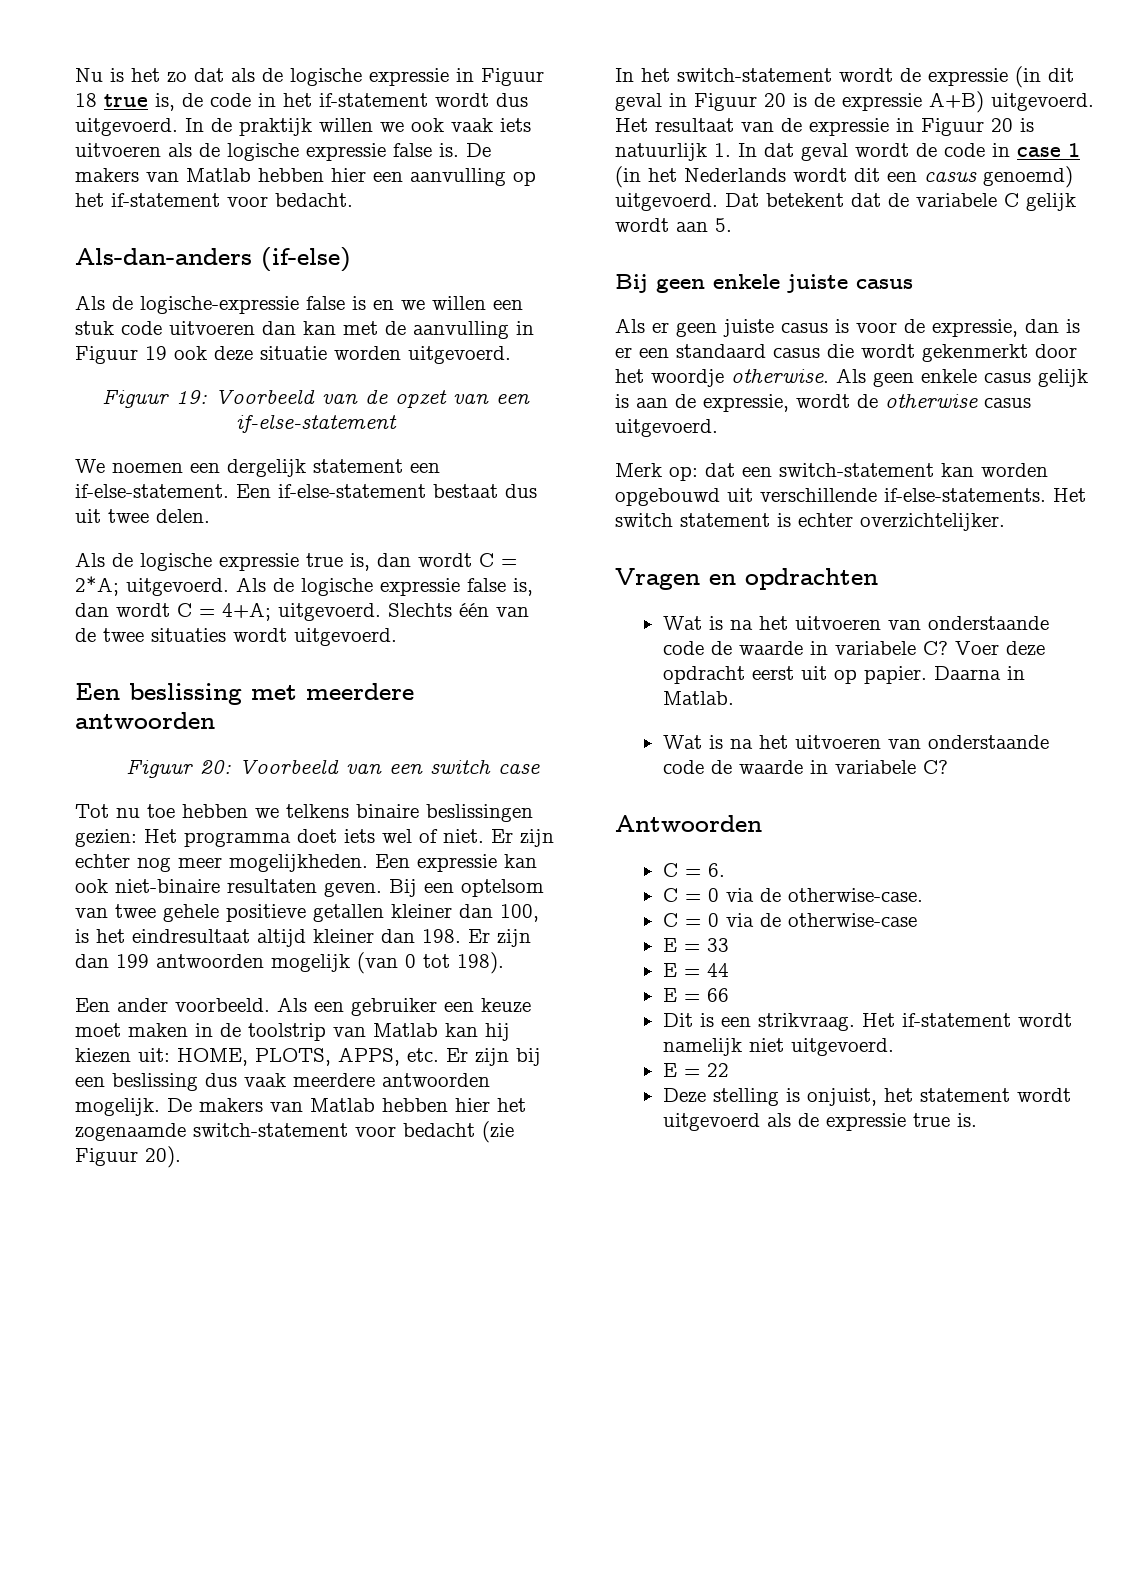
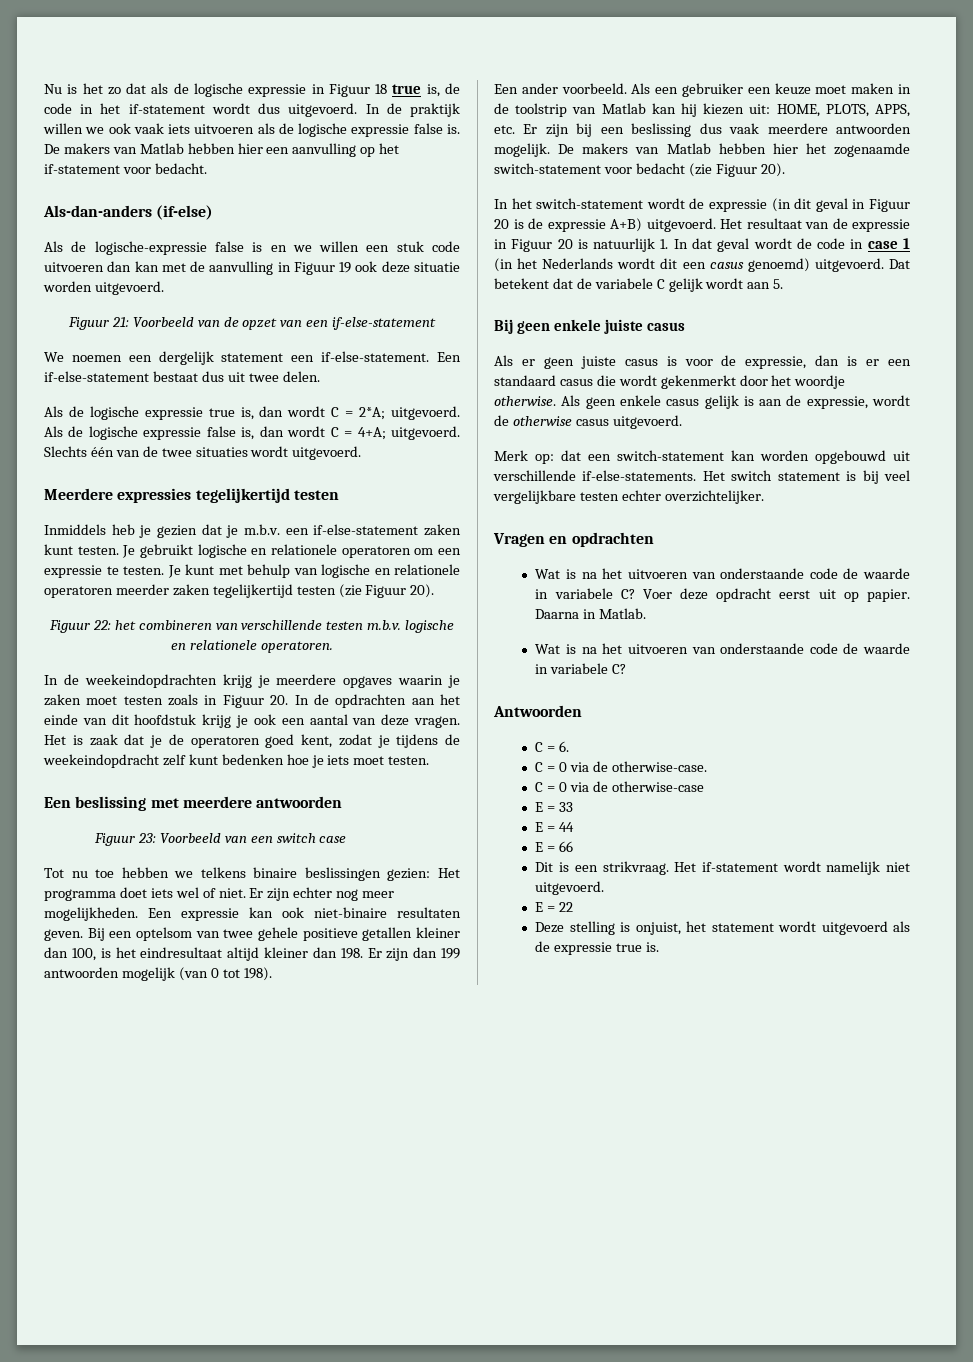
[175,390,207,404] 19: -> [111,317,129,327] 21:
(397, 637) none -> [44,488,339,503] [44,524,461,538] [44,544,462,558] [44,564,460,578] [44,584,435,598] [48,620,455,633] [171,640,333,653] [44,674,460,688] [44,694,461,708] [44,714,460,728] [44,734,460,748] [43,754,430,768] // Meerdere expressies tegelijkertijd testen // Inmiddels heb je gezien dat je m.b.v. een if-else-statement zaken kunt testen. Je gebruikt logische en relationele operatoren om een expressie te testen. Je kunt met behulp van logische en relationele operatoren meerder zaken tegelijkertijd testen (zie Figuur 20). // Figuur 22: het combineren van verschillende testen m.b.v. logische en relationele operatoren. // In de weekeindopdrachten krijg je meerdere opgaves waarin je zaken moet testen zoals in Figuur 20. In de opdrachten aan het einde van dit hoofdstuk krijg je ook een aantal van deze vragen. Het is zaak dat je de operatoren goed kent, zodat je tijdens de weekeindopdracht zelf kunt bedenken hoe je iets moet testen.
[199,760,231,774] 20: -> [137,833,156,843] 23:
(791, 520) none -> [862,470,910,484] [493,490,619,504] bij veel vergelijkbare testen

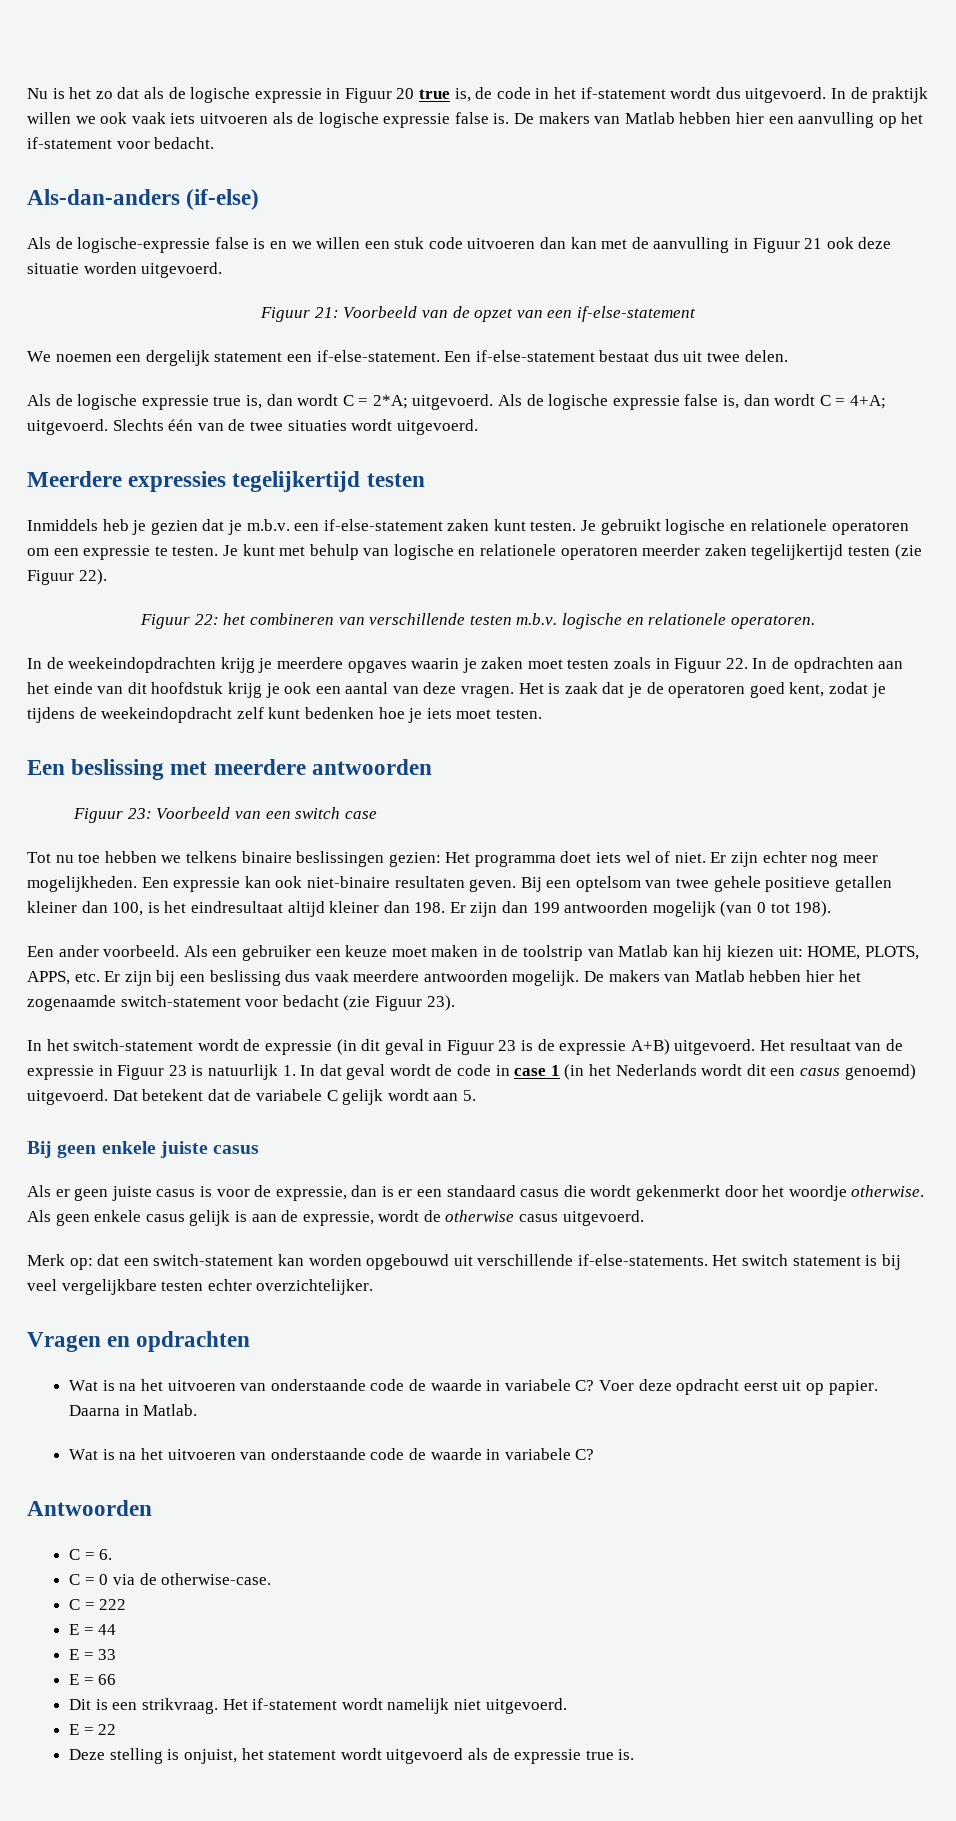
[375,84,388,94] 18 -> [396,88,415,99] 20
[339,262,352,273] 19 -> [804,238,823,249] 21
[410,584,435,598] 20). -> [78,569,107,585] 22).
[270,695,289,705] 20. -> [725,658,748,669] 22.
[760,163,785,177] 20). -> [426,995,455,1011] 23).
[494,219,509,229] 20 -> [498,1040,517,1051] 23
[557,239,573,249] 20 -> [168,1065,187,1076] 23
[559,781,705,792] 0 via de otherwise-case -> [99,1599,127,1610] [69,1624,117,1635] 222 // E = 44
[535,822,575,832] // E = 44 -> (117, 1654) none

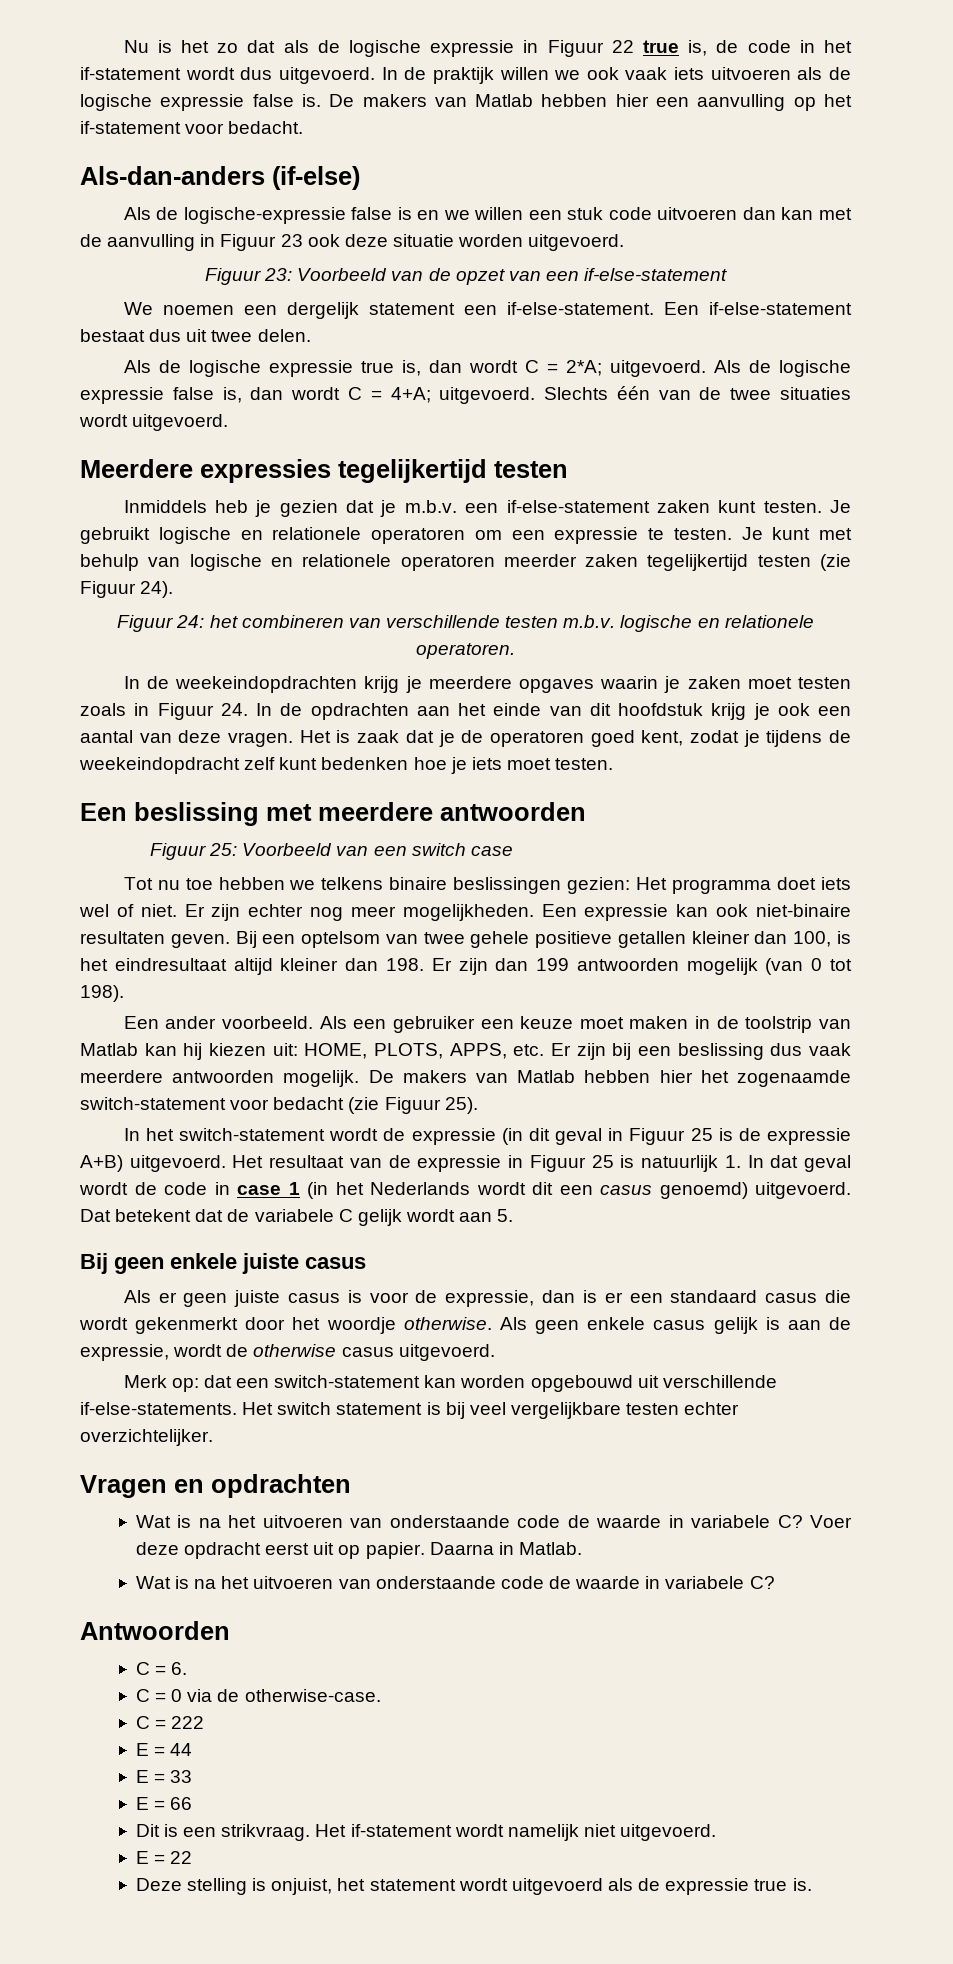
[396,88,415,99] 20 -> [611,40,634,53] 22
[804,238,823,249] 21 -> [280,234,303,247] 23
[314,307,339,318] 21: -> [264,268,293,281] 23:
[78,569,107,585] [140,614,219,629] 22). // Figuur 22: -> [140,581,174,598] [117,615,205,632] 24). // Figuur 24:
[725,658,748,669] 22. -> [220,703,248,716] 24.
[127,808,152,819] 23: -> [209,843,238,856] 25:
[426,995,455,1011] 23). -> [444,1097,478,1114] 25).
[498,1040,517,1051] 23 -> [690,1128,713,1141] 25
[168,1065,187,1076] 23 -> [591,1155,614,1168] 25

